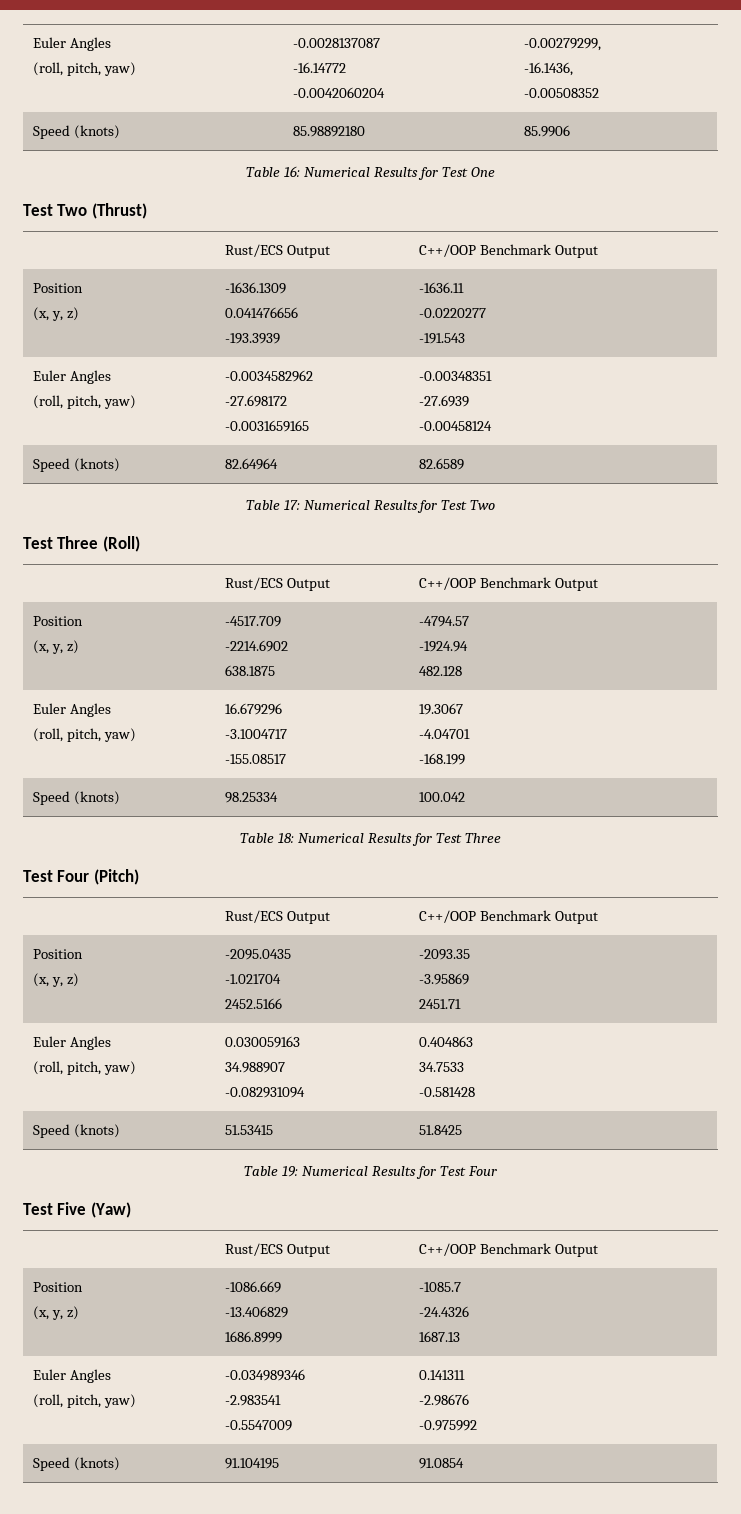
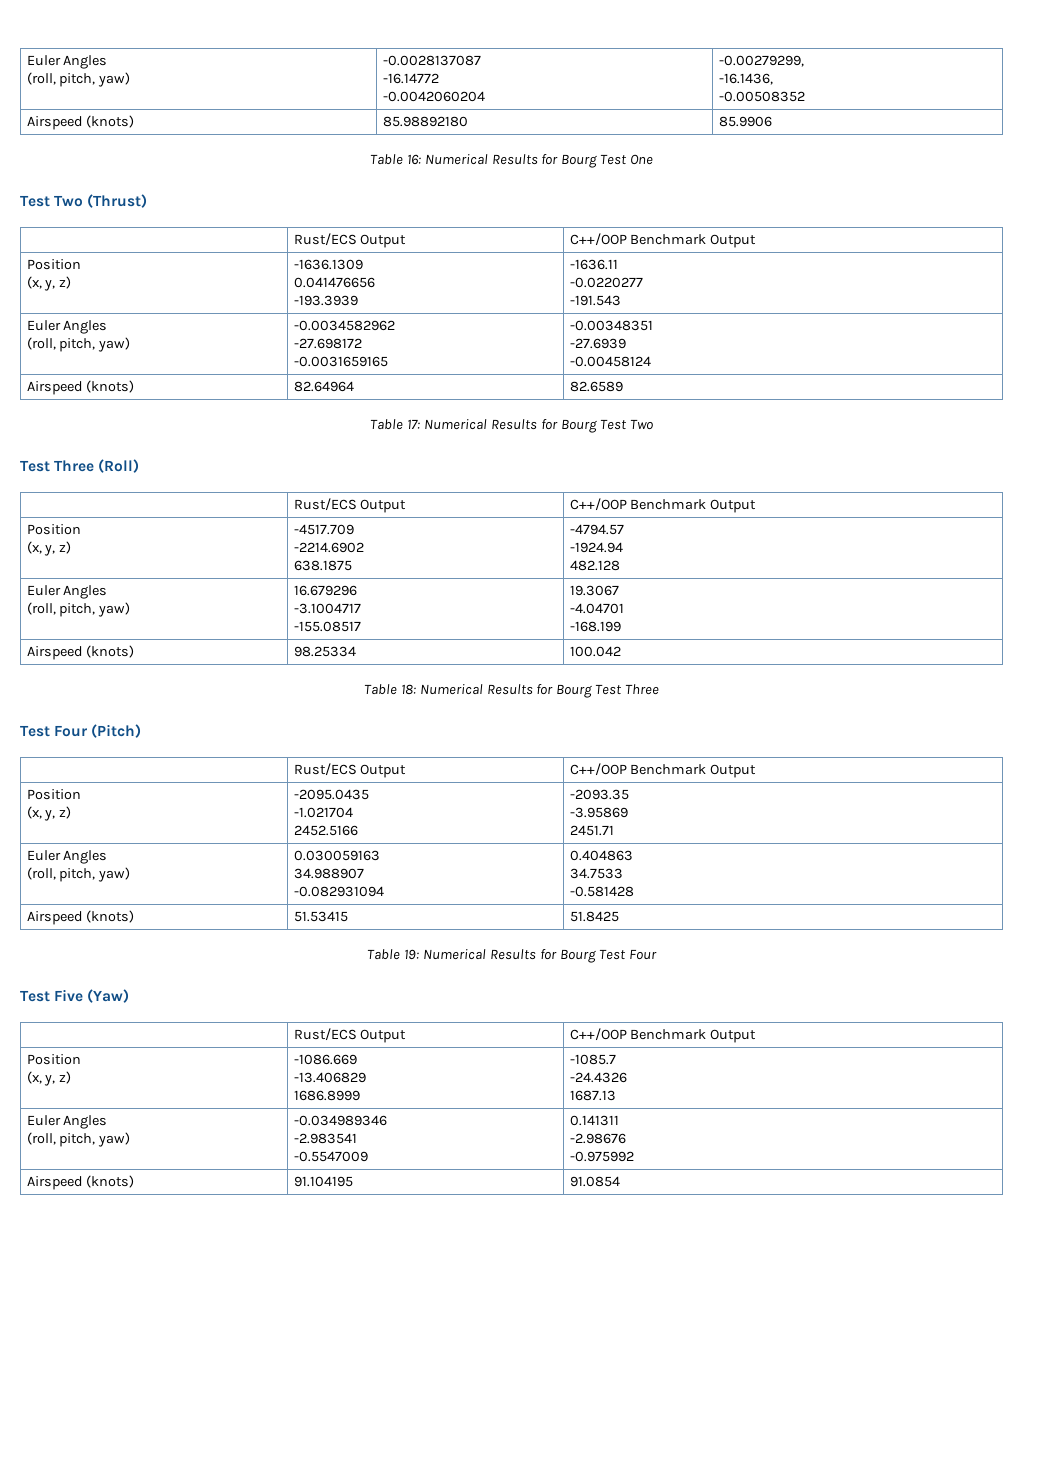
[33,125,71,139] Speed -> [26,116,83,130] Airspeed
(438, 173) none -> [561,154,598,168] Bourg
[33,458,71,472] Speed -> [26,381,83,395] Airspeed
(438, 506) none -> [560,419,597,433] Bourg
[33,791,71,805] Speed -> [26,646,83,660] Airspeed
(432, 839) none -> [556,684,593,698] Bourg
[33,1124,71,1138] Speed -> [26,911,83,925] Airspeed
(436, 1172) none -> [559,949,596,963] Bourg
[33,1457,71,1471] Speed -> [26,1176,83,1190] Airspeed

